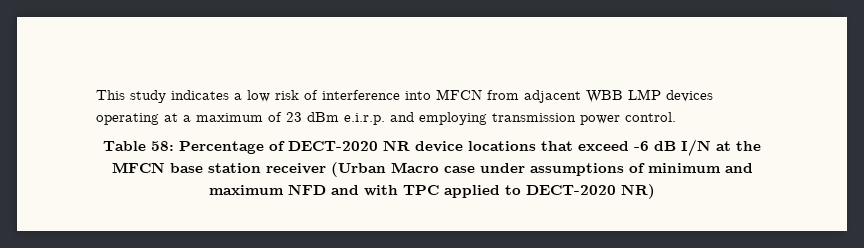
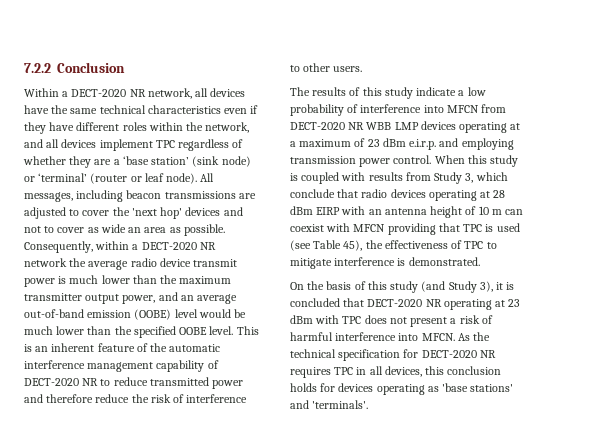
[96,90,229,103] This study indicates -> [24,62,125,73] [24,88,246,99] [24,105,259,114] [24,122,250,134] [24,139,244,151] [23,156,251,168] [24,173,215,184] [24,190,256,202] [24,207,243,219] [24,224,225,236] [24,241,216,253] [24,258,238,270] [24,275,232,287] [24,292,238,304] [24,309,247,320] [24,326,259,338] [24,343,221,352] [24,360,219,372] [24,377,244,389] [24,394,248,403] [290,63,363,72] [290,87,457,99] 7.2.2 Conclusion // Within a DECT-2020 NR network, all devices have the same technical characteristics even if they have different roles within the network, and all devices implement TPC regardless of whether they are a ‘base station’ (sink node) or ‘terminal’ (router or leaf node). All messages, including beacon transmissions are adjusted to cover the 'next hop' devices and not to cover as wide an area as possible. Consequently, within a DECT-2020 NR network the average radio device transmit power is much lower than the maximum transmitter output power, and an average out-of-band emission (OOBE) level would be much lower than the specified OOBE level. This is an inherent feature of the automatic interference management capability of DECT-2020 NR to reduce transmitted power and therefore reduce the risk of interference to other users. // The results of this study indicate
[275,90,299,100] risk -> [290,104,344,116] probability
[524,90,581,103] adjacent -> [290,122,365,130] DECT-2020 NR
[103,139,761,156] [111,162,753,177] [209,184,655,199] // Table 58: Percentage of DECT-2020 NR device locations that exceed -6 dB I/N at the MFCN base station receiver (Urban Macro case under assumptions of minimum and maximum NFD and with TPC applied to DECT-2020 NR) -> [434,155,519,167] [290,172,508,184] [290,189,506,201] [290,206,524,218] [290,223,520,235] [290,240,497,251] [290,257,480,269] [290,281,515,293] [290,298,521,310] [290,315,493,327] [290,332,491,341] [290,349,496,361] [290,366,502,378] [290,383,514,395] [290,400,369,409] When this study is coupled with results from Study 3, which conclude that radio devices operating at 28 dBm EIRP with an antenna height of 10 m can coexist with MFCN providing that TPC is used (see Table 45), the effectiveness of TPC to mitigate interference is demonstrated. // On the basis of this study (and Study 3), it is concluded that DECT-2020 NR operating at 23 dBm with TPC does not present a risk of harmful interference into MFCN. As the technical specification for DECT-2020 NR requires TPC in all devices, this conclusion holds for devices operating as 'base stations' and 'terminals'.

